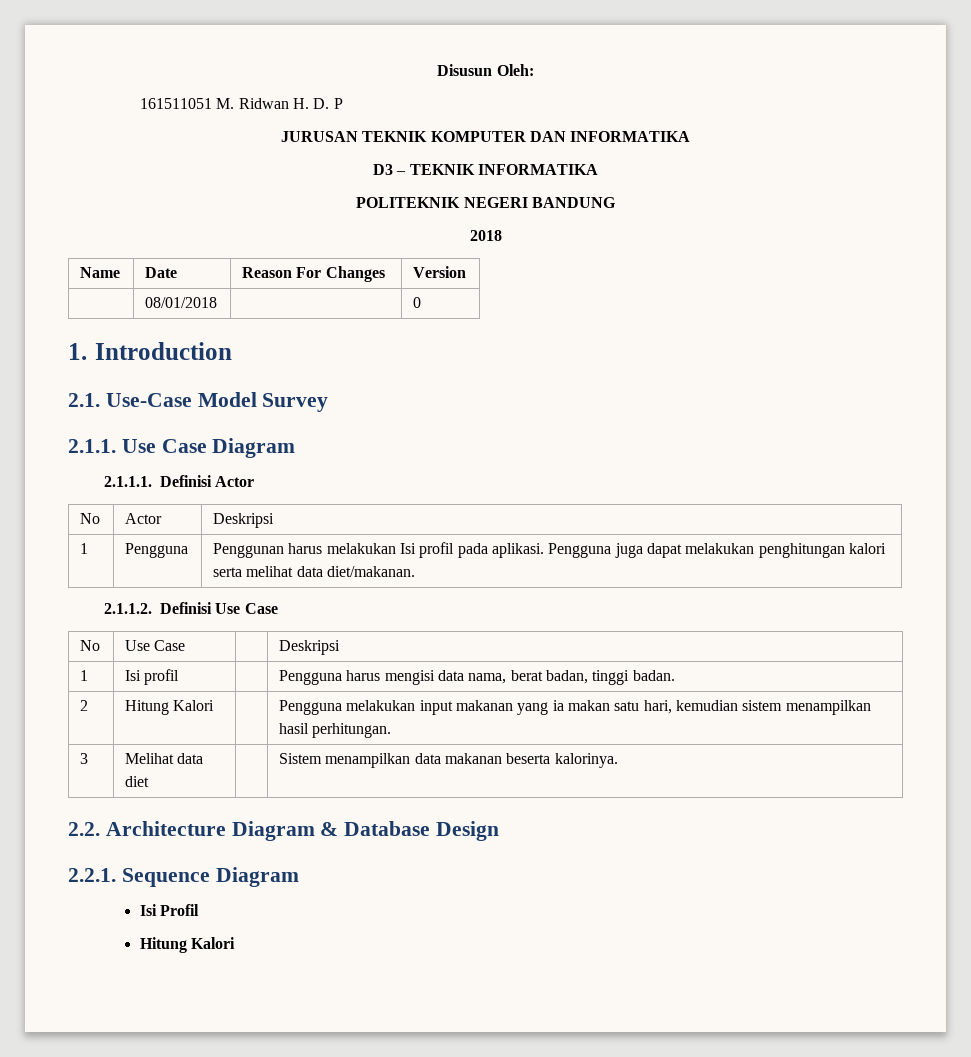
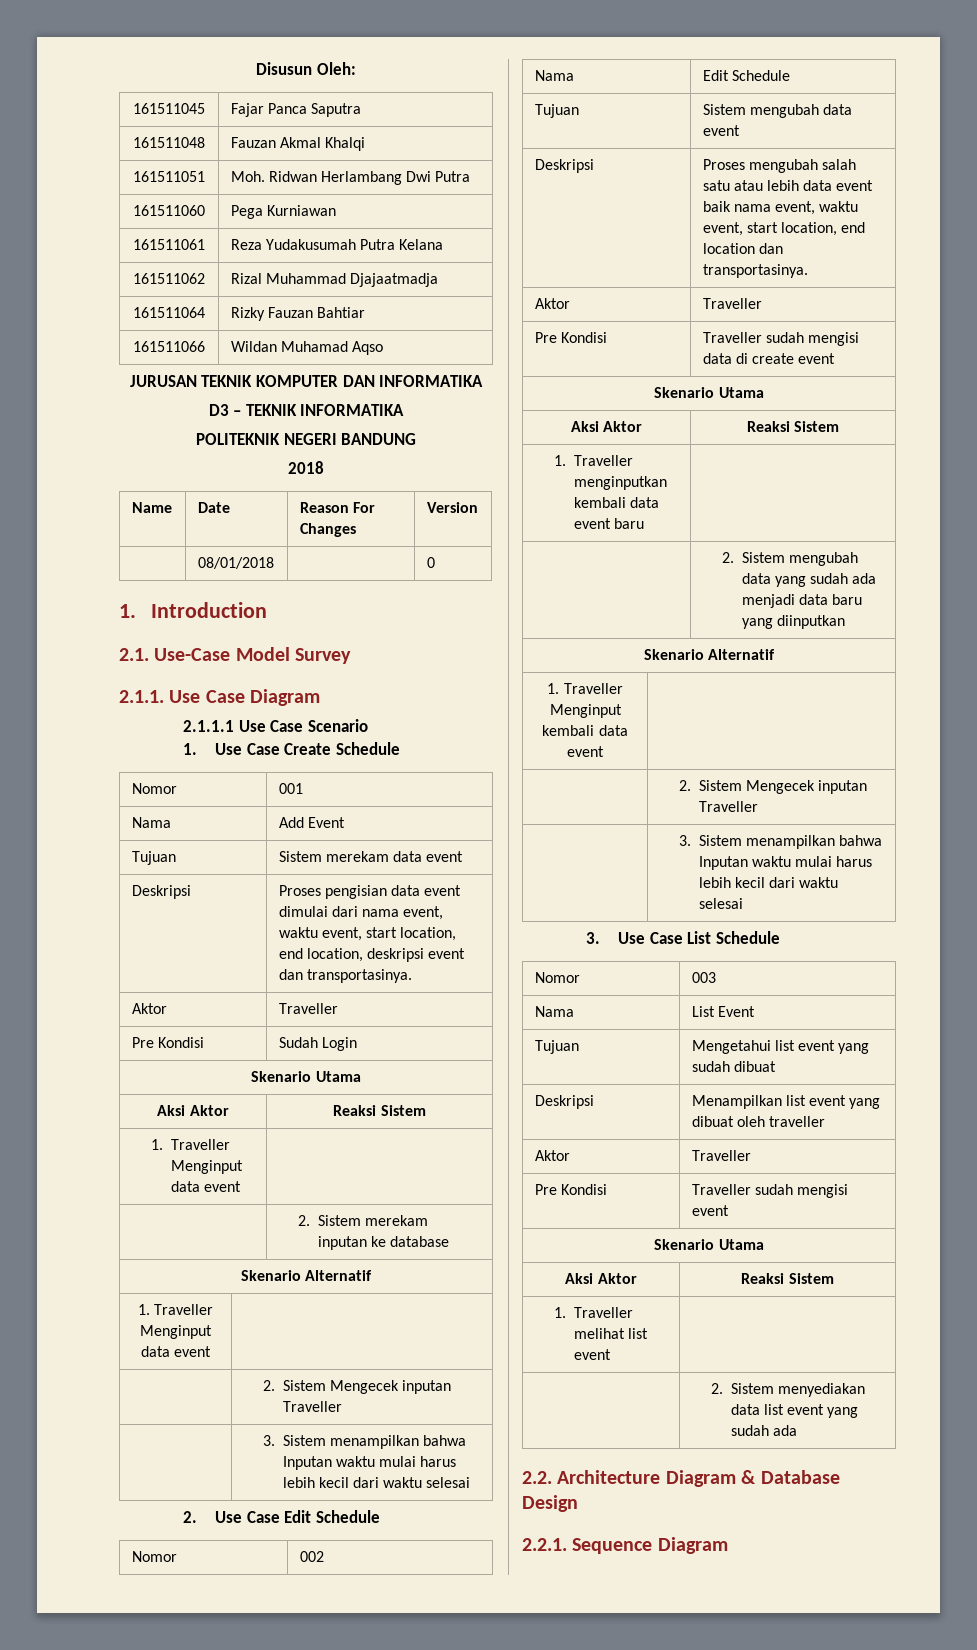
[139,98,343,109] // 161511051 M. Ridwan H. D. P -> [133,103,205,114] [230,103,362,117] [133,137,205,148] [230,137,366,151] [133,171,205,182] [230,171,471,185] [133,205,205,216] [230,205,336,219] [133,239,205,250] [230,239,444,250] [133,273,205,284] [230,273,439,287] [133,307,205,318] [230,307,366,321] [133,341,205,352] [230,341,384,355] // 161511045 | Fajar Panca Saputra // 161511048 | Fauzan Akmal Khalqi // 161511051 | Moh. Ridwan Herlambang Dwi Putra // 161511060 | Pega Kurniawan // 161511061 | Reza Yudakusumah Putra Kelana // 161511062 | Rizal Muhammad Djajaatmadja // 161511064 | Rizky Fauzan Bahtiar // 161511066 | Wildan Muhamad Aqso
[103,475,255,487] [80,513,101,524] [125,513,163,524] [213,513,275,528] [80,543,89,554] [125,543,189,558] [213,542,886,558] [213,566,416,577] [103,602,278,614] [80,640,101,651] [125,640,186,651] [279,640,341,655] [80,670,89,681] [125,669,180,685] [279,670,675,685] [80,700,89,711] [125,700,215,715] [279,700,871,715] [279,723,392,738] [80,753,89,764] [125,753,204,764] [125,776,150,787] [279,753,618,768] 2.1.1.1. Definisi Actor // No | Actor | Deskripsi // 1 | Pengguna | Penggunan harus melakukan Isi profil pada aplikasi. Pengguna juga dapat melakukan penghitungan kalori serta melihat data diet/makanan. // 2.1.1.2. Definisi Use Case // No | Use Case | | Deskripsi // 1 | Isi profil | | Pengguna harus mengisi data nama, berat badan, tinggi badan. // 2 | Hitung Kalori | | Pengguna melakukan input makanan yang ia makan satu hari, kemudian sistem menampilkan hasil perhitungan. // 3 | Melihat data diet | | Sistem menampilkan data makanan beserta kalorinya. -> [183,719,368,732] [183,742,400,755] [131,783,177,794] [278,783,303,794] [131,817,171,828] [278,817,345,828] [131,851,176,865] [278,851,464,862] [131,885,191,899] [278,885,462,899] [278,906,444,920] [278,927,457,941] [278,948,466,962] [278,969,412,983] [131,1003,167,1014] [278,1003,338,1014] [131,1037,204,1048] [278,1037,357,1051] [251,1071,361,1082] [157,1105,229,1116] [333,1105,426,1116] [150,1139,230,1150] [170,1160,243,1174] [170,1181,241,1192] [297,1215,428,1226] [317,1236,450,1250] [240,1270,373,1281] [137,1304,214,1315] [140,1325,212,1339] [140,1346,212,1357] [262,1380,452,1394] [282,1401,342,1412] [262,1435,467,1449] [282,1456,457,1470] [282,1477,471,1488] [183,1510,380,1523] [131,1551,177,1562] [299,1551,324,1562] [534,70,574,81] [702,70,790,81] [534,104,579,118] [702,104,853,118] [702,125,740,136] [534,159,594,173] [702,159,857,173] [702,180,874,191] [702,201,859,215] [702,222,866,236] [702,243,783,254] [702,264,808,278] [534,298,570,309] [702,298,762,309] [534,332,607,343] [702,332,860,346] [702,353,836,364] [654,387,764,398] [570,421,643,432] [746,421,840,432] [553,455,633,466] [573,476,667,490] [573,497,659,508] [573,518,644,529] [721,552,858,566] [741,573,877,587] [741,594,863,608] [741,615,845,629] [643,649,776,660] [547,683,623,694] [549,704,622,718] [542,725,628,736] [567,746,604,757] [678,780,868,794] [698,801,758,812] [678,835,883,849] [698,856,873,870] [698,877,839,888] [698,898,743,909] [586,931,780,944] [534,972,580,983] [691,972,716,983] [534,1006,574,1017] [691,1006,755,1017] [534,1040,579,1054] [691,1040,870,1054] [691,1061,776,1072] [534,1095,594,1109] [691,1095,881,1109] [691,1116,826,1127] [534,1150,570,1161] [691,1150,751,1161] [534,1184,607,1195] [691,1184,849,1198] [691,1205,729,1216] [654,1239,764,1250] [565,1273,637,1284] [741,1273,834,1284] [553,1307,633,1318] [573,1328,648,1339] [573,1349,611,1360] [710,1383,865,1397] [730,1404,859,1418] [730,1425,797,1436] 2.1.1.1 Use Case Scenario // 1. Use Case Create Schedule // Nomor | 001 // Nama | Add Event // Tujuan | Sistem merekam data event // Deskripsi | Proses pengisian data event dimulai dari nama event, waktu event, start location, end location, deskripsi event dan transportasinya. // Aktor | Traveller // Pre Kondisi | Sudah Login // Skenario Utama // Aksi Aktor | Reaksi Sistem // 1. Traveller Menginput data event | // | 2. Sistem merekam inputan ke database // Skenario Alternatif // 1. Traveller Menginput data event | // | 2. Sistem Mengecek inputan Traveller // | 3. Sistem menampilkan bahwa Inputan waktu mulai harus lebih kecil dari waktu selesai // 2. Use Case Edit Schedule // Nomor | 002 // Nama | Edit Schedule // Tujuan | Sistem mengubah data event // Deskripsi | Proses mengubah salah satu atau lebih data event baik nama event, waktu event, start location, end location dan transportasinya. // Aktor | Traveller // Pre Kondisi | Traveller sudah mengisi data di create event // Skenario Utama // Aksi Aktor | Reaksi Sistem // 1. Traveller menginputkan kembali data event baru | // | 2. Sistem mengubah data yang sudah ada menjadi data baru yang diinputkan // Skenario Alternatif // 1. Traveller Menginput kembali data event | // | 2. Sistem Mengecek inputan Traveller // | 3. Sistem menampilkan bahwa Inputan waktu mulai harus lebih kecil dari waktu selesai // 3. Use Case List Schedule // Nomor | 003 // Nama | List Event // Tujuan | Mengetahui list event yang sudah dibuat // Deskripsi | Menampilkan list event yang dibuat oleh traveller // Aktor | Traveller // Pre Kondisi | Traveller sudah mengisi event // Skenario Utama // Aksi Aktor | Reaksi Sistem // 1. Traveller melihat list event | // | 2. Sistem menyediakan data list event yang sudah ada
[139,904,199,916] [139,937,235,953] // Isi Profil // Hitung Kalori -> (728, 1545) none

